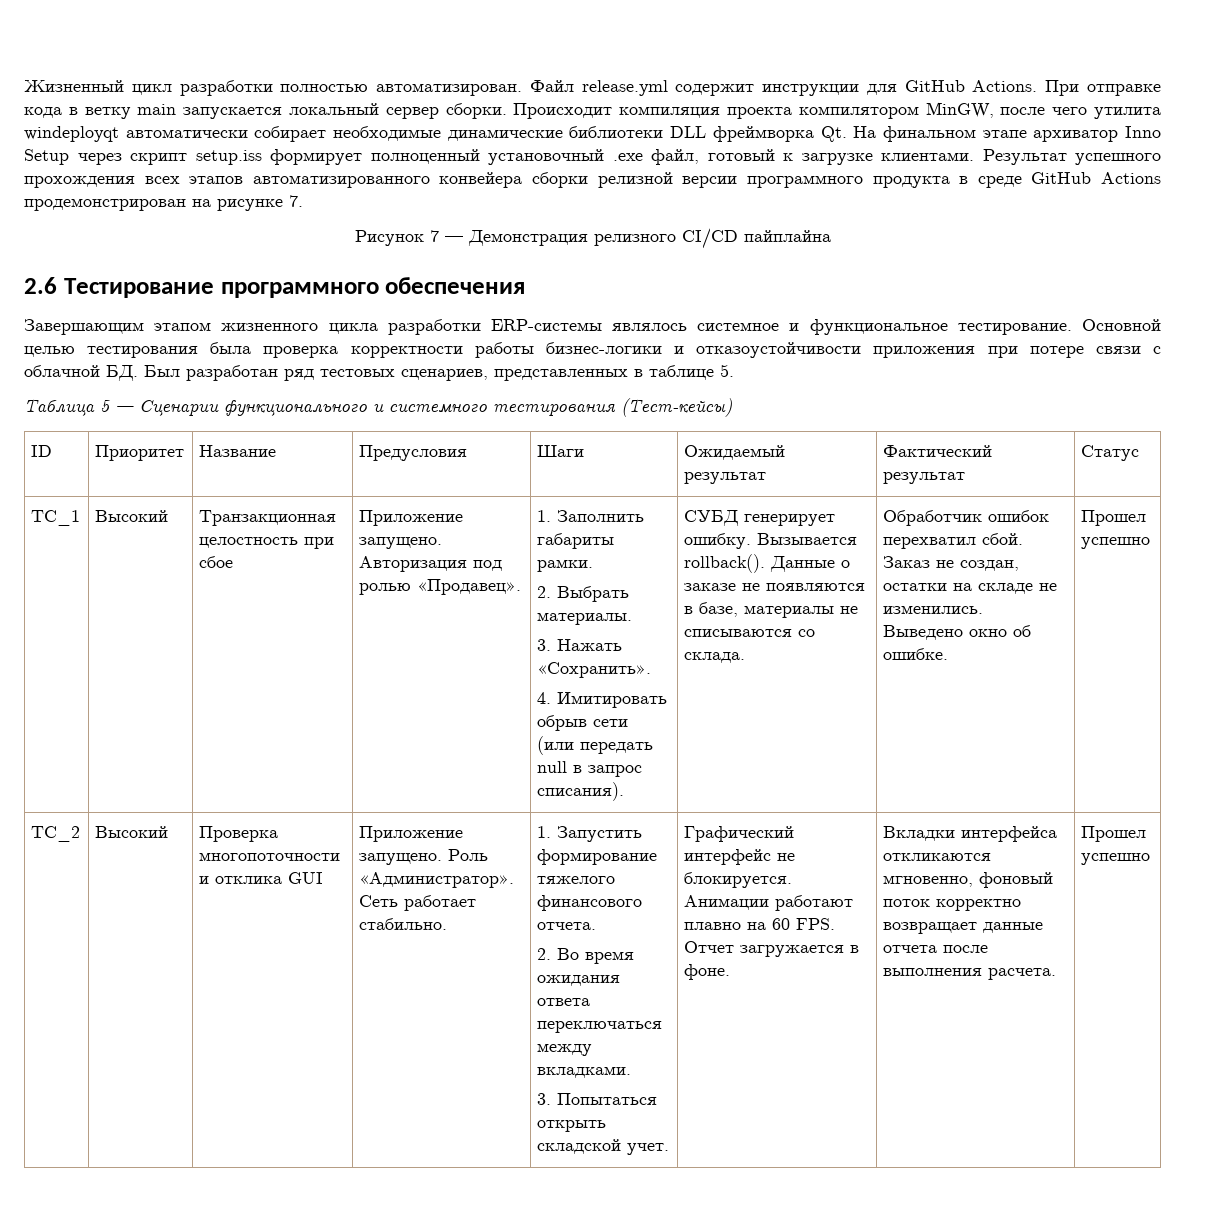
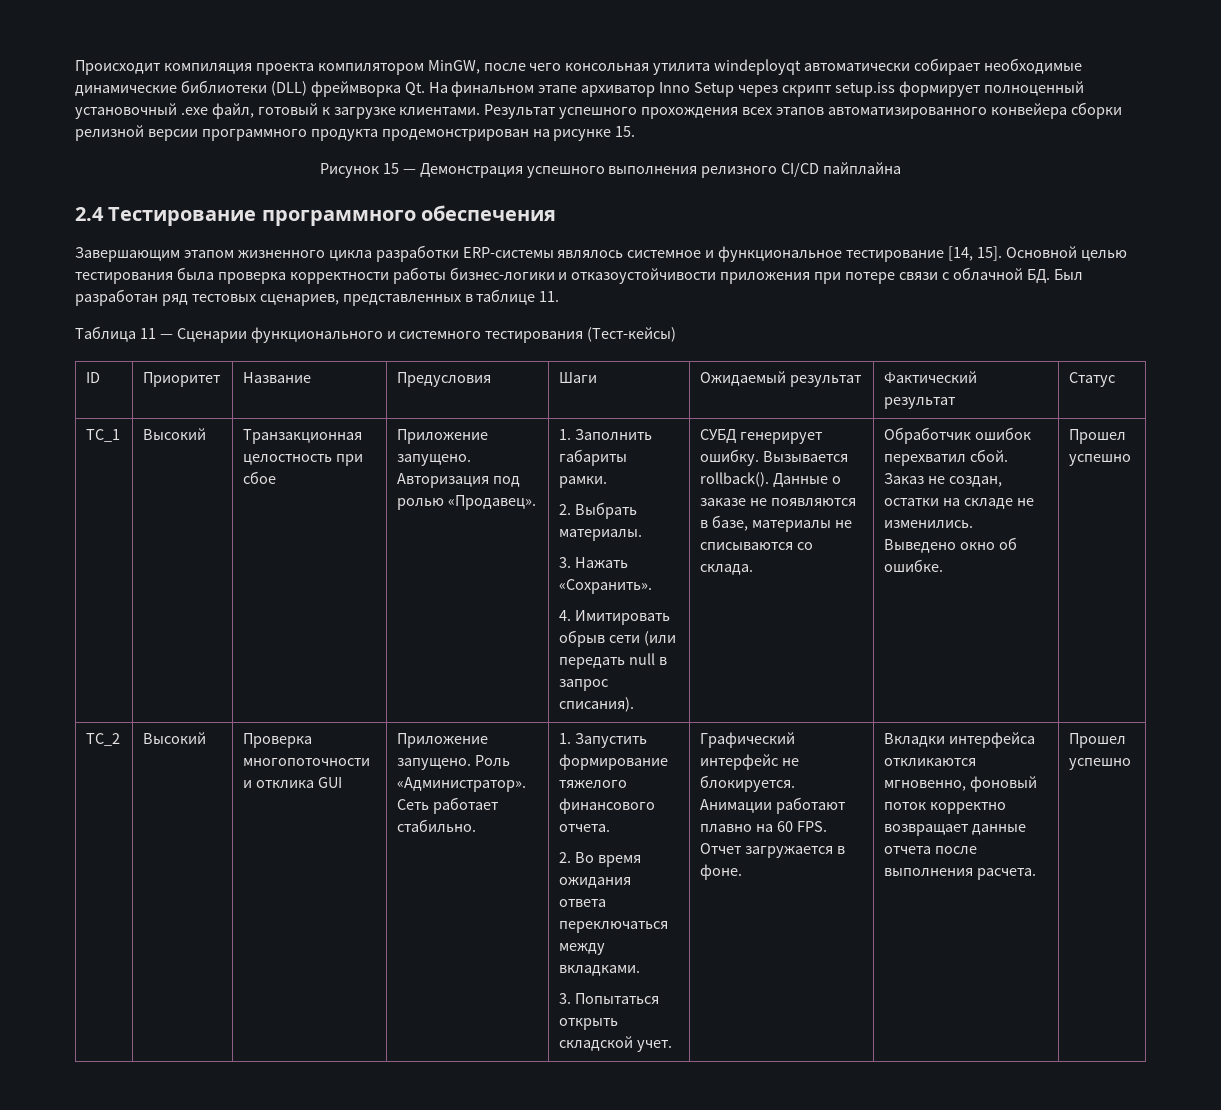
[24,80,1161,96] [24,103,507,119] Жизненный цикл разработки полностью автоматизирован. Файл release.yml содержит инструкции для GitHub Actions. При отправке кода в ветку main запускается локальный сервер сборки. -> (75, 67) none
(1088, 111) none -> [565,63,650,71] консольная
[670,126,707,138] DLL -> [270,81,307,96] (DLL)
[959,172,1162,188] в среде GitHub Actions -> (378, 135) none
[289,195,303,207] 7. -> [615,126,636,137] 15.
[429,230,439,242] 7 -> [382,163,399,174] 15
(588, 238) none -> [526,166,698,178] успешного выполнения
[24,277,57,294] 2.6 -> [75,207,104,221] 2.4
[957,323,1072,335] тестирование. -> [846,246,1002,262] тестирование [14, 15].
[720,364,734,377] 5. -> [539,291,560,302] 11.
[100,400,111,412] 5 -> [139,328,156,339] 11

